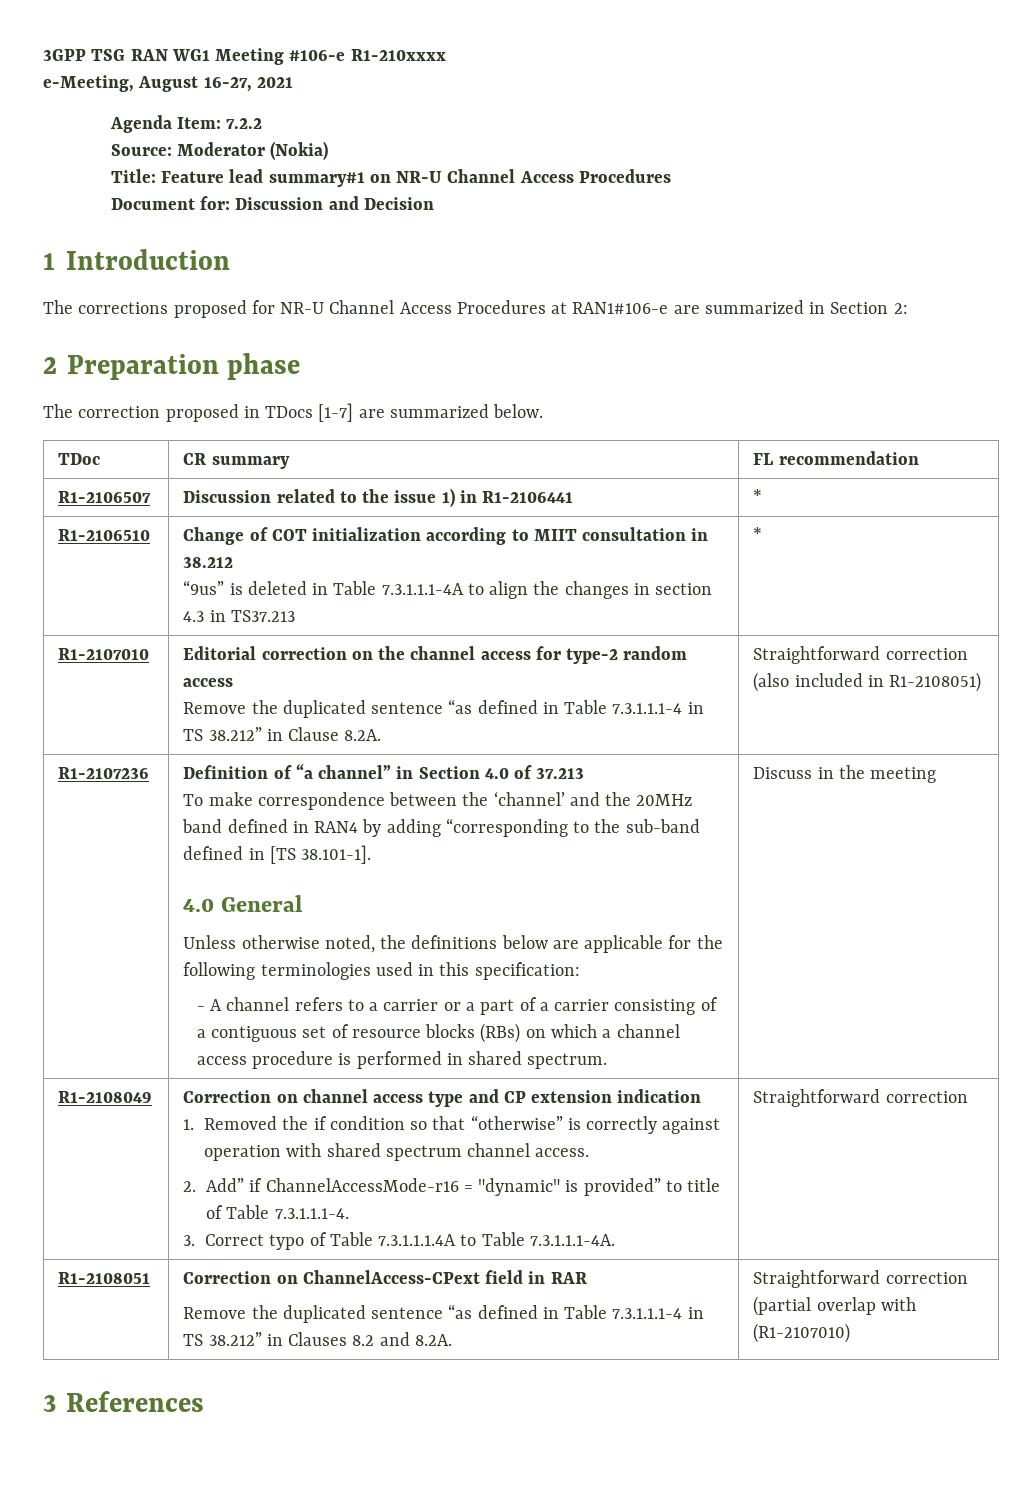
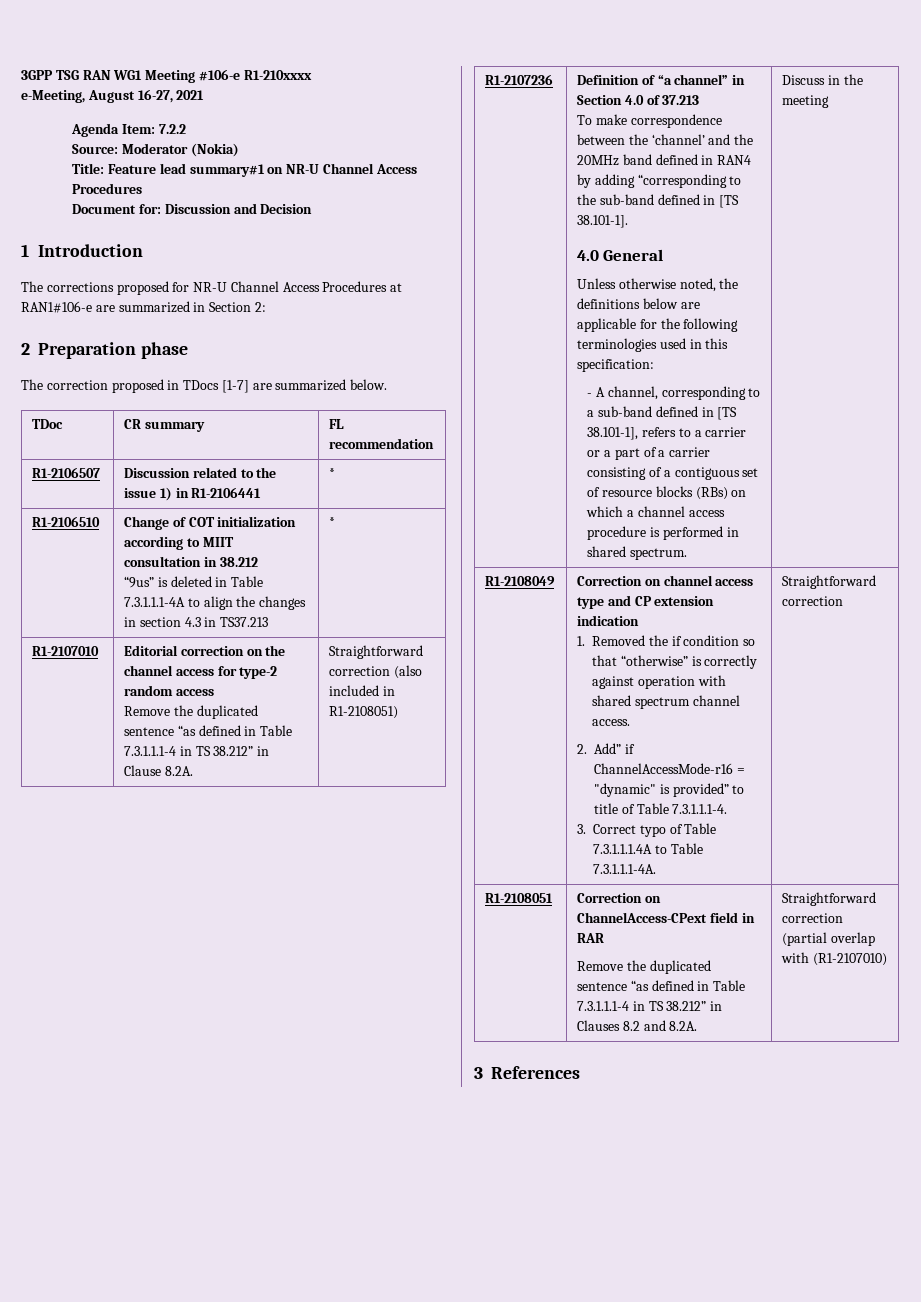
[226,997,290,1011] channel -> [607,386,761,400] [587,406,738,420] [587,427,639,440] channel, corresponding to a sub-band defined in [TS 38.101-1],

